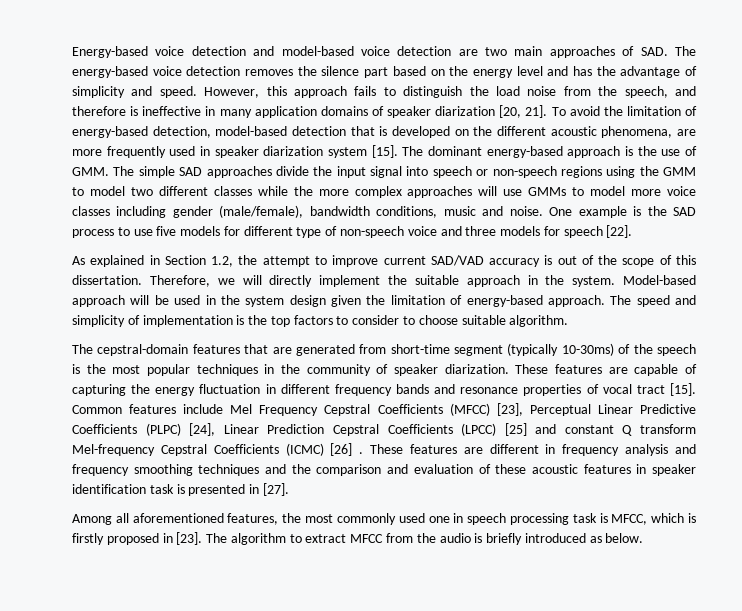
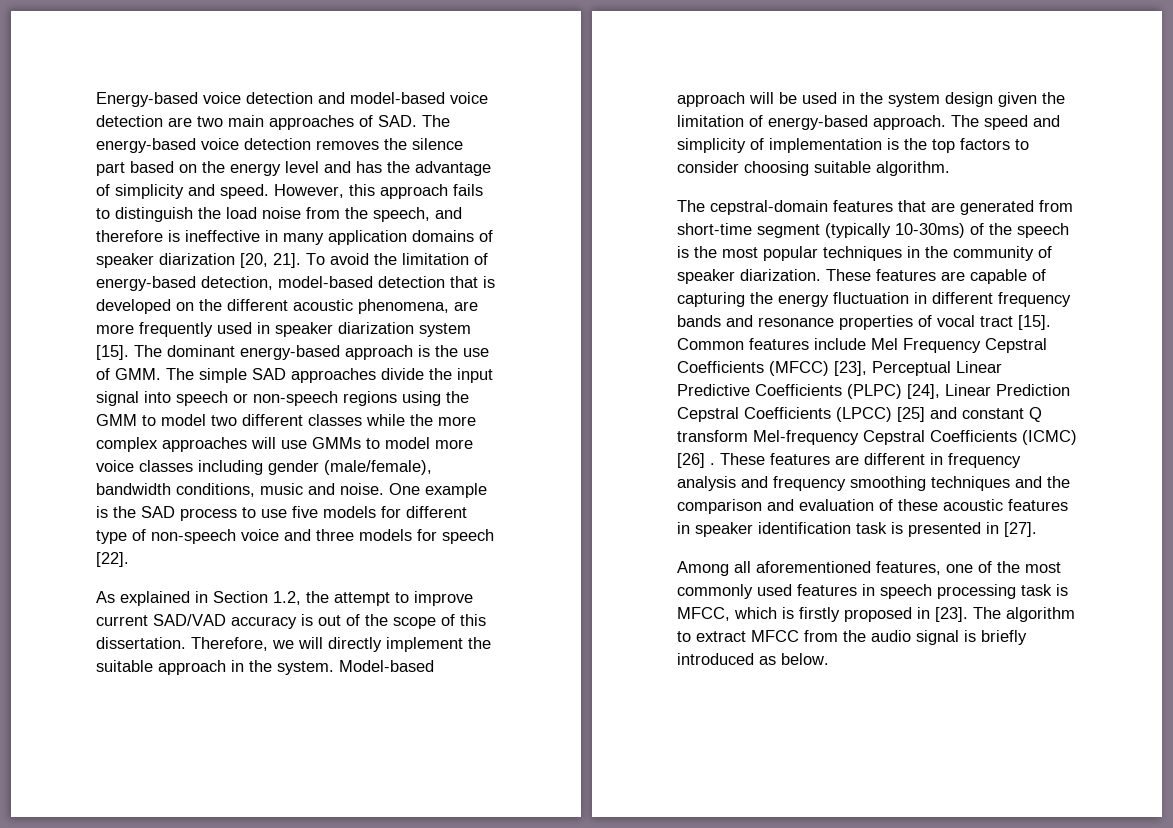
[403,315,458,325] to choose -> [744,161,809,176] choosing
(279, 519) none -> [946,561,992,573] one of
[428,516,450,523] one -> [797,584,857,596] features
(471, 538) none -> [916,630,959,645] signal

